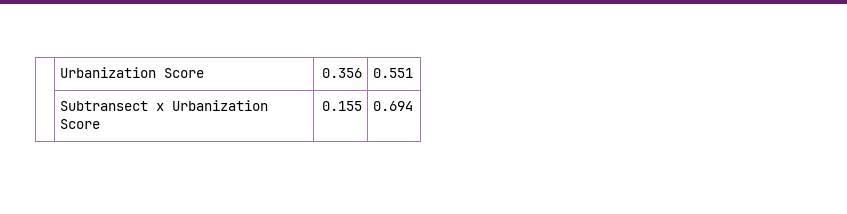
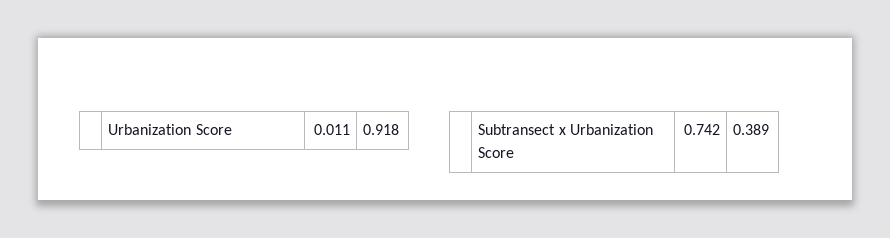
[60,67,205,78] [321,68,362,78] [373,68,414,78] | Urbanization Score | 0.356 | 0.551 -> [108,124,232,135] [313,124,350,135] [363,124,400,135] | Urbanization Score | 0.011 | 0.918
[321,101,362,111] [373,101,414,111] 0.155 | 0.694 -> [683,124,720,135] [733,124,770,135] 0.742 | 0.389

